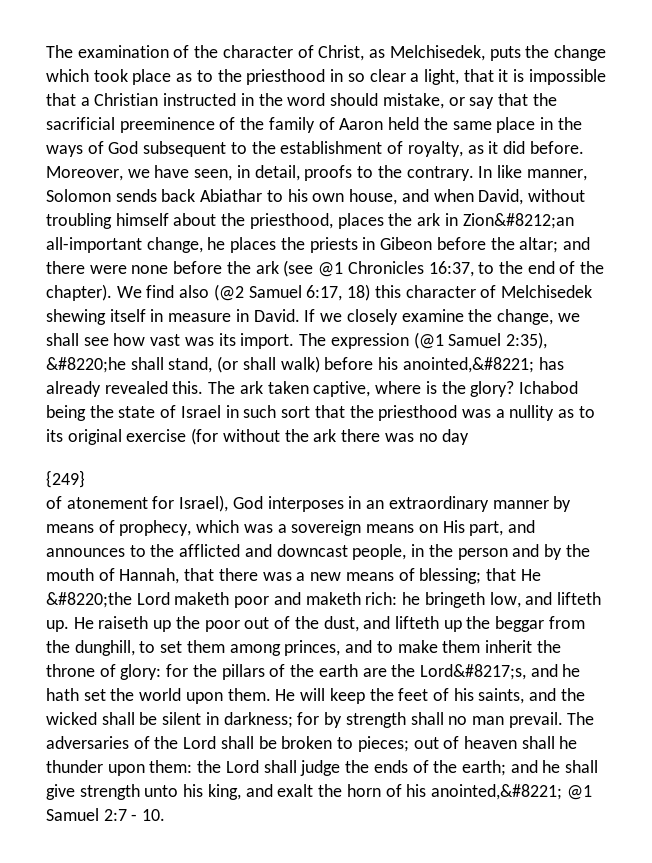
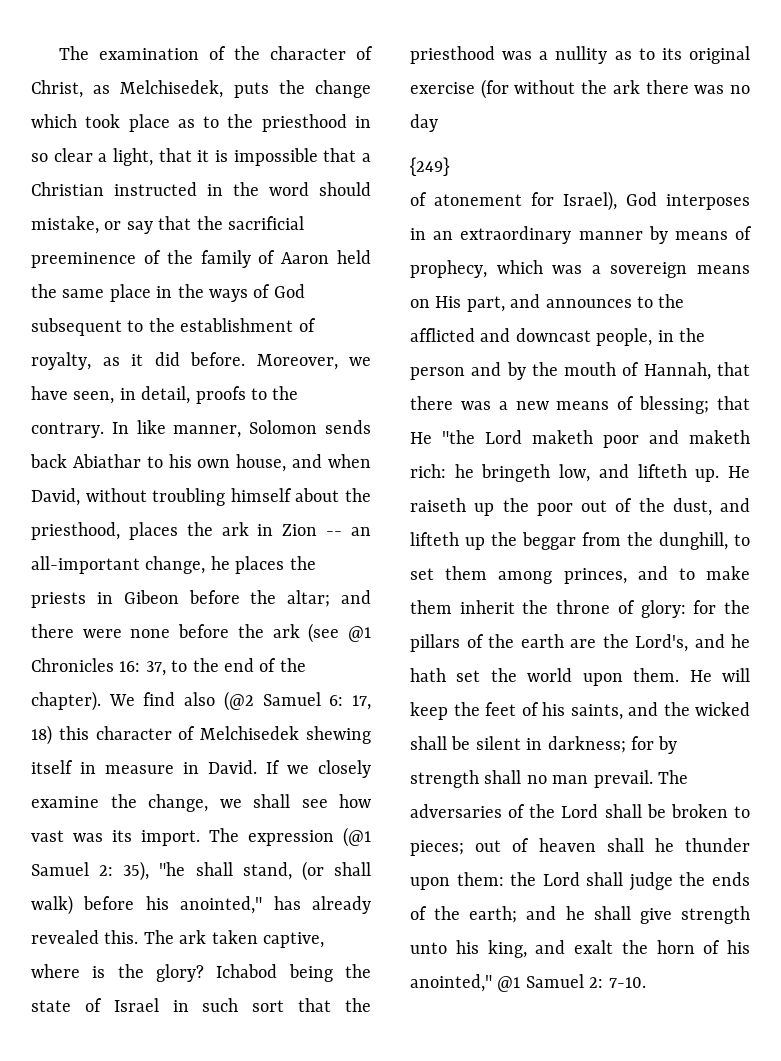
[462,213,574,229] Zion&#8212;an -> [282,524,371,536] Zion -- an
[428,261,474,277] 16:37, -> [119,661,166,676] 16: 37,
[306,285,343,301] 6:17, -> [329,695,371,710] 6: 17,
[505,332,547,349] [46,357,126,373] 2:35), &#8220;he -> [99,861,186,881] 2: 35), "he
[402,357,534,373] anointed,&#8221; -> [180,896,263,914] anointed,"
[46,592,132,608] &#8220;the -> [442,430,475,444] "the
[419,664,526,680] Lord&#8217;s, -> [635,634,688,652] Lord's,
[430,784,562,800] anointed,&#8221; -> [410,974,492,992] anointed,"
[103,809,166,821] 2:7 - 10. -> [589,977,646,988] 2: 7-10.

